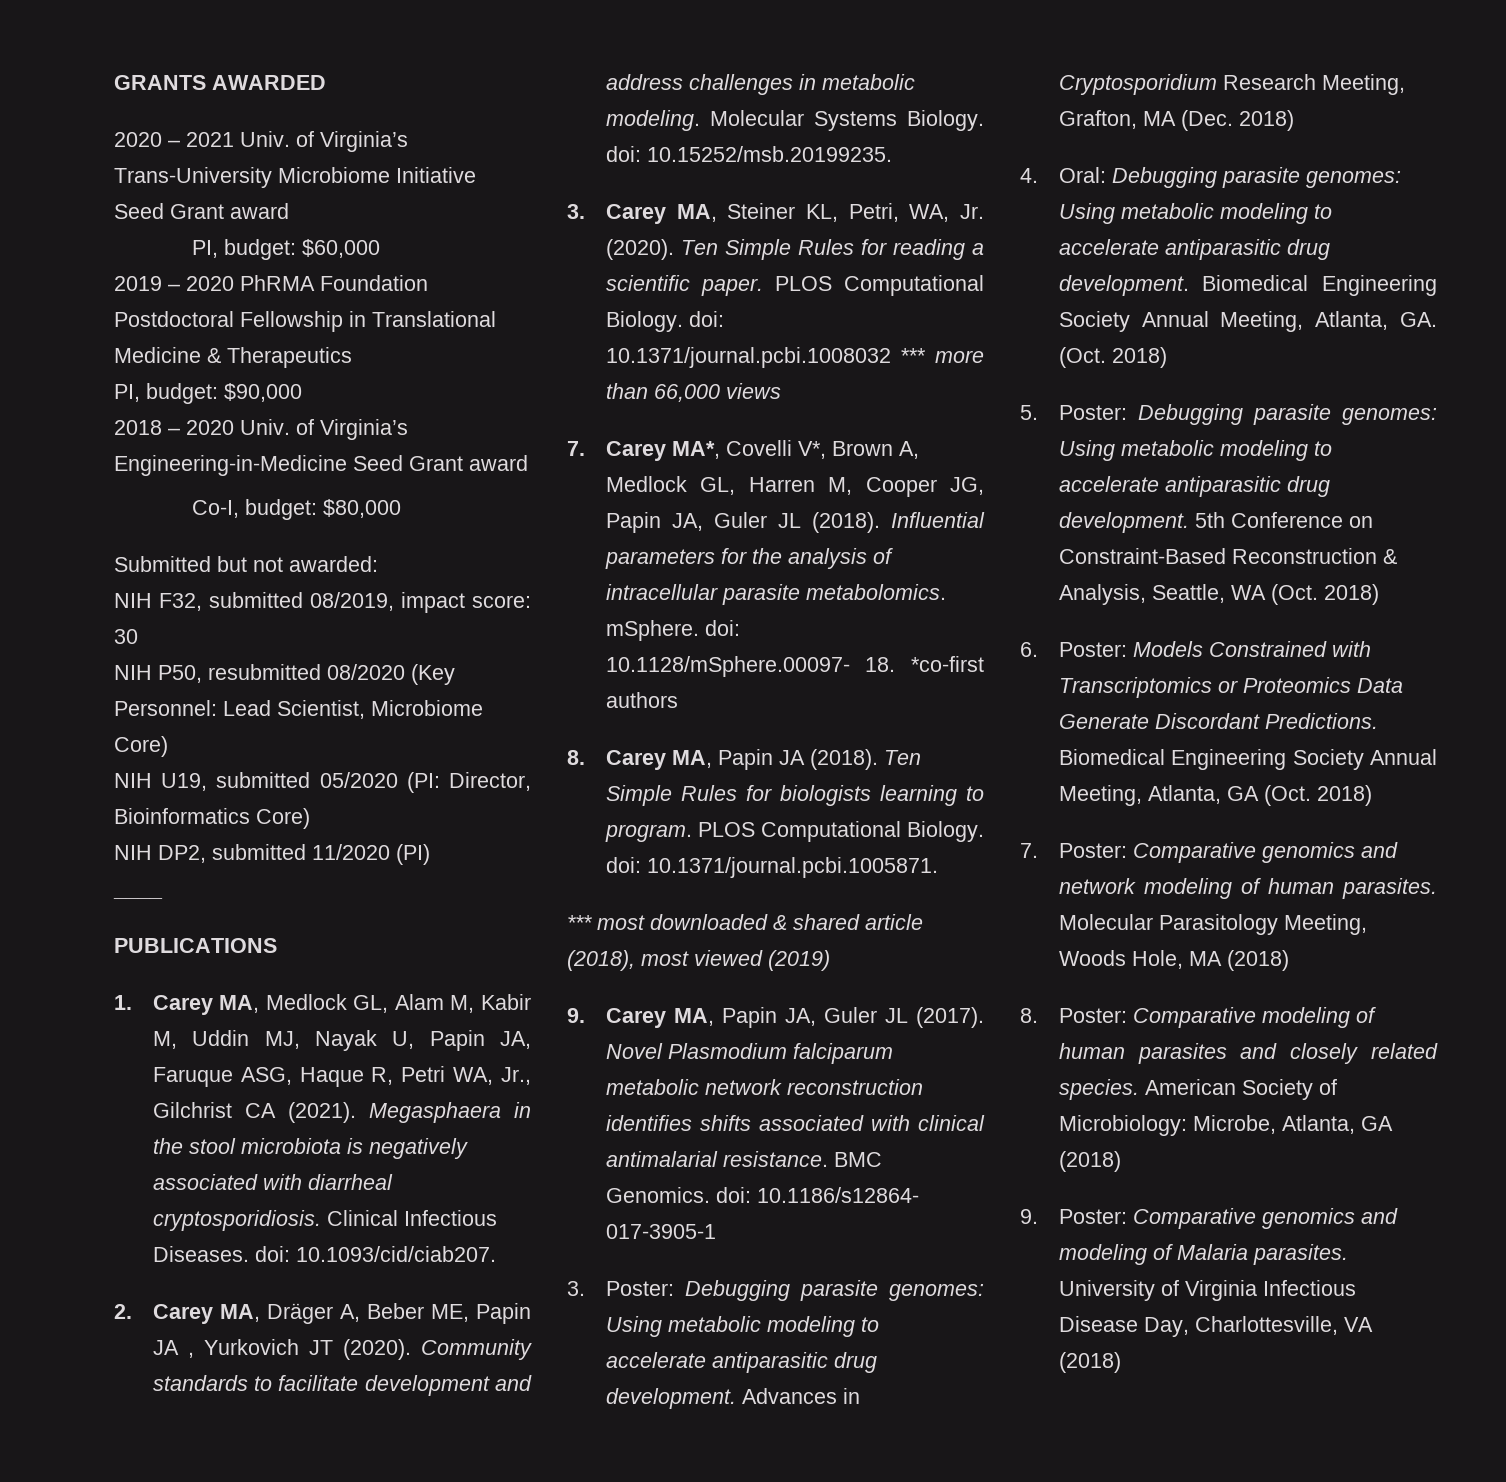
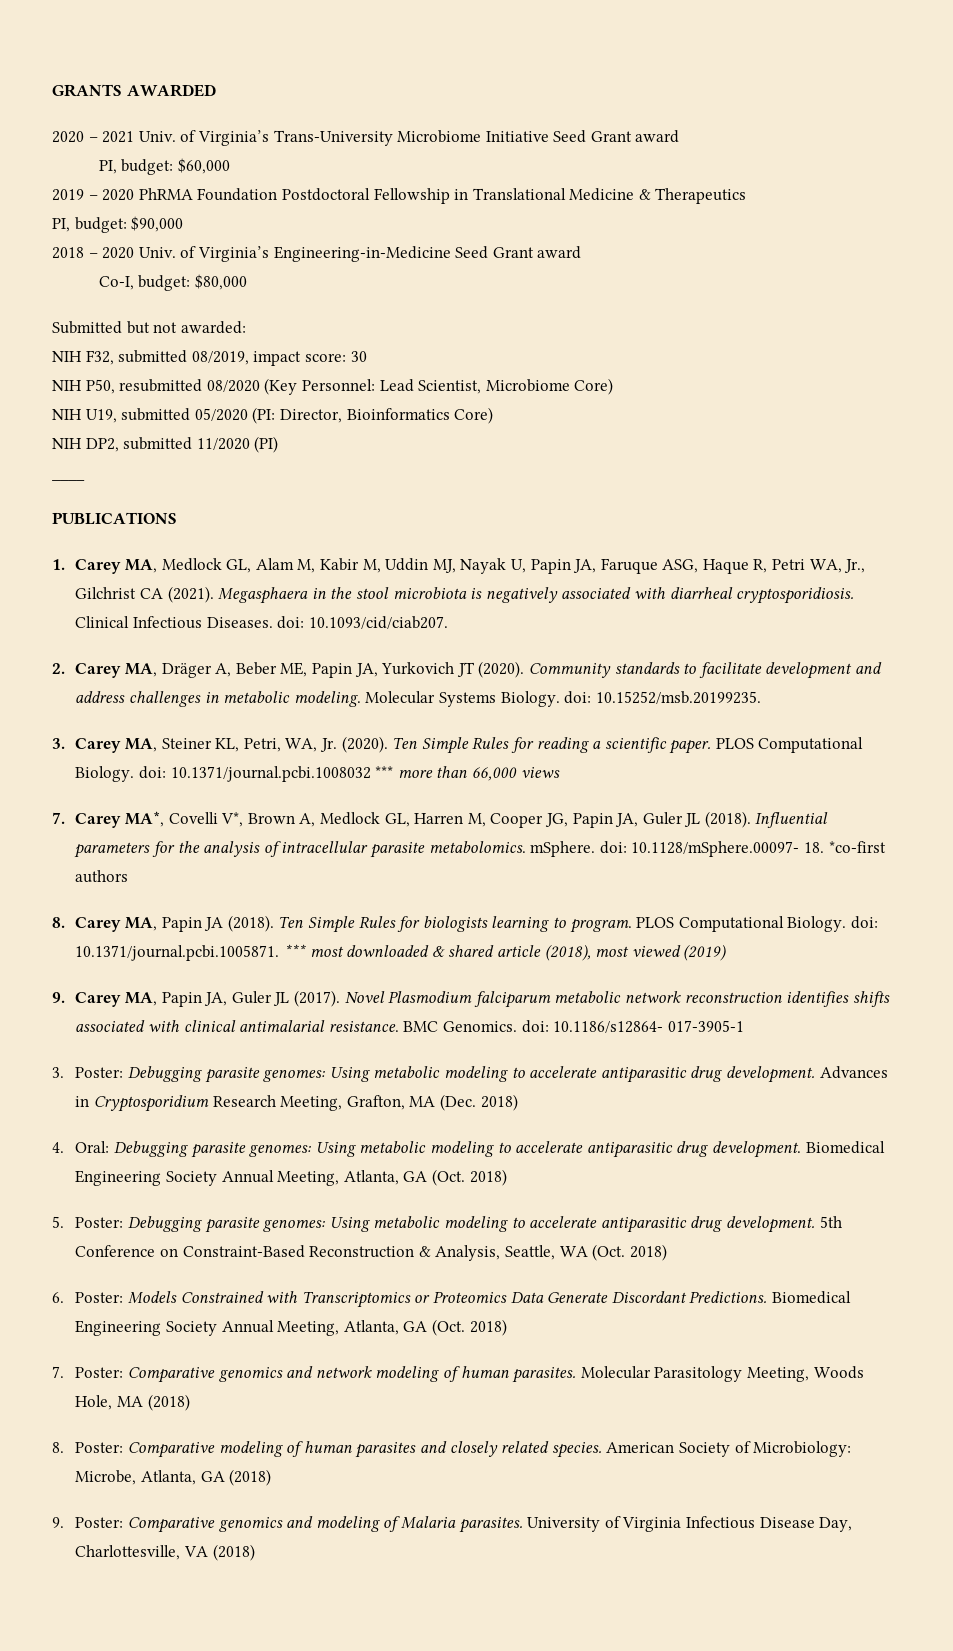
[152,1340,194,1358] JA , -> [354,663,378,677] JA,
(938, 867) // -> (280, 953) none
[1400,312,1437,327] GA. -> [403,1171,428,1182] GA

